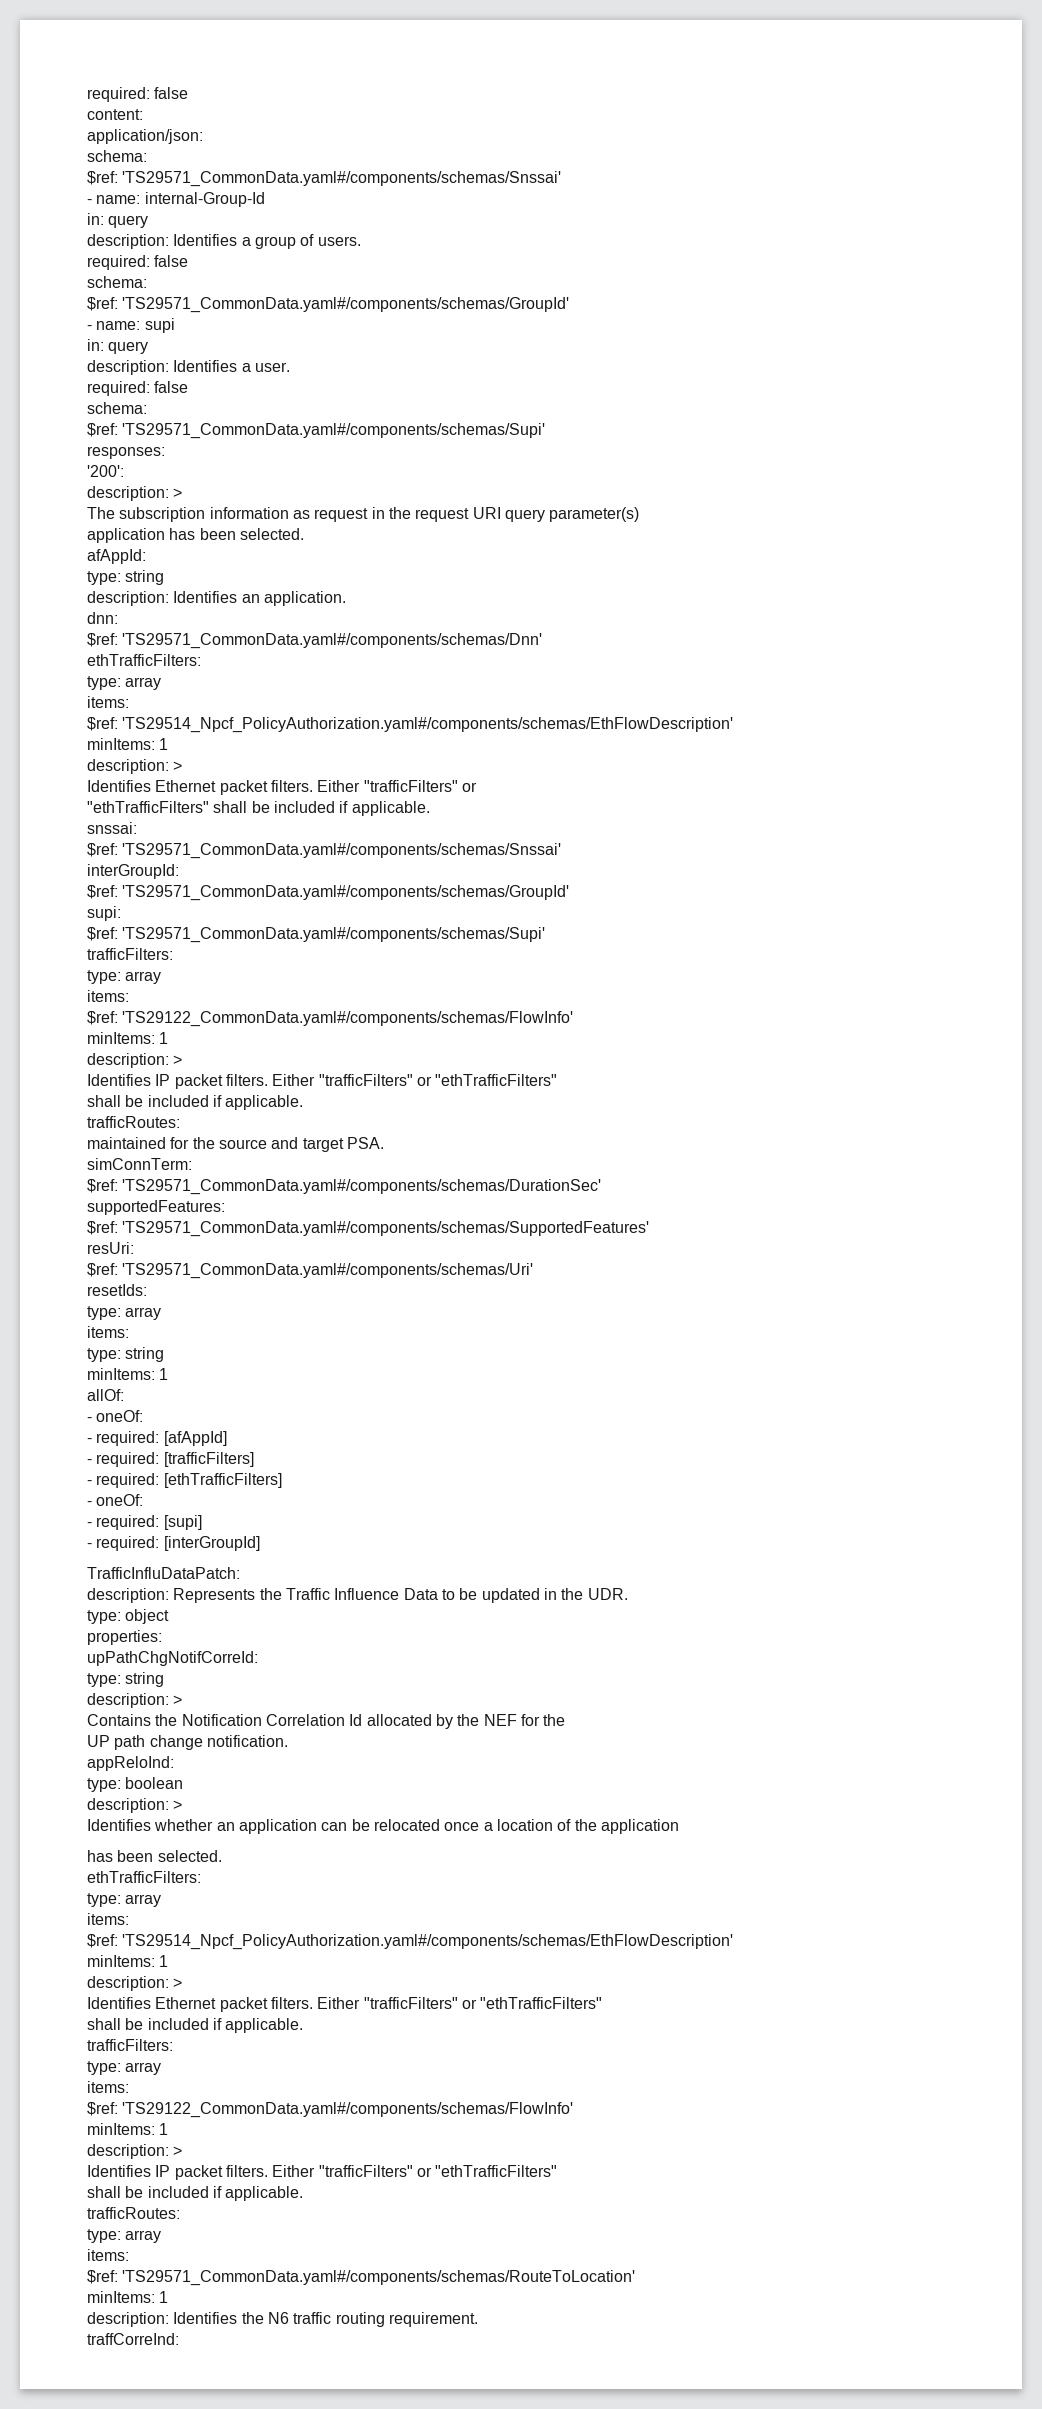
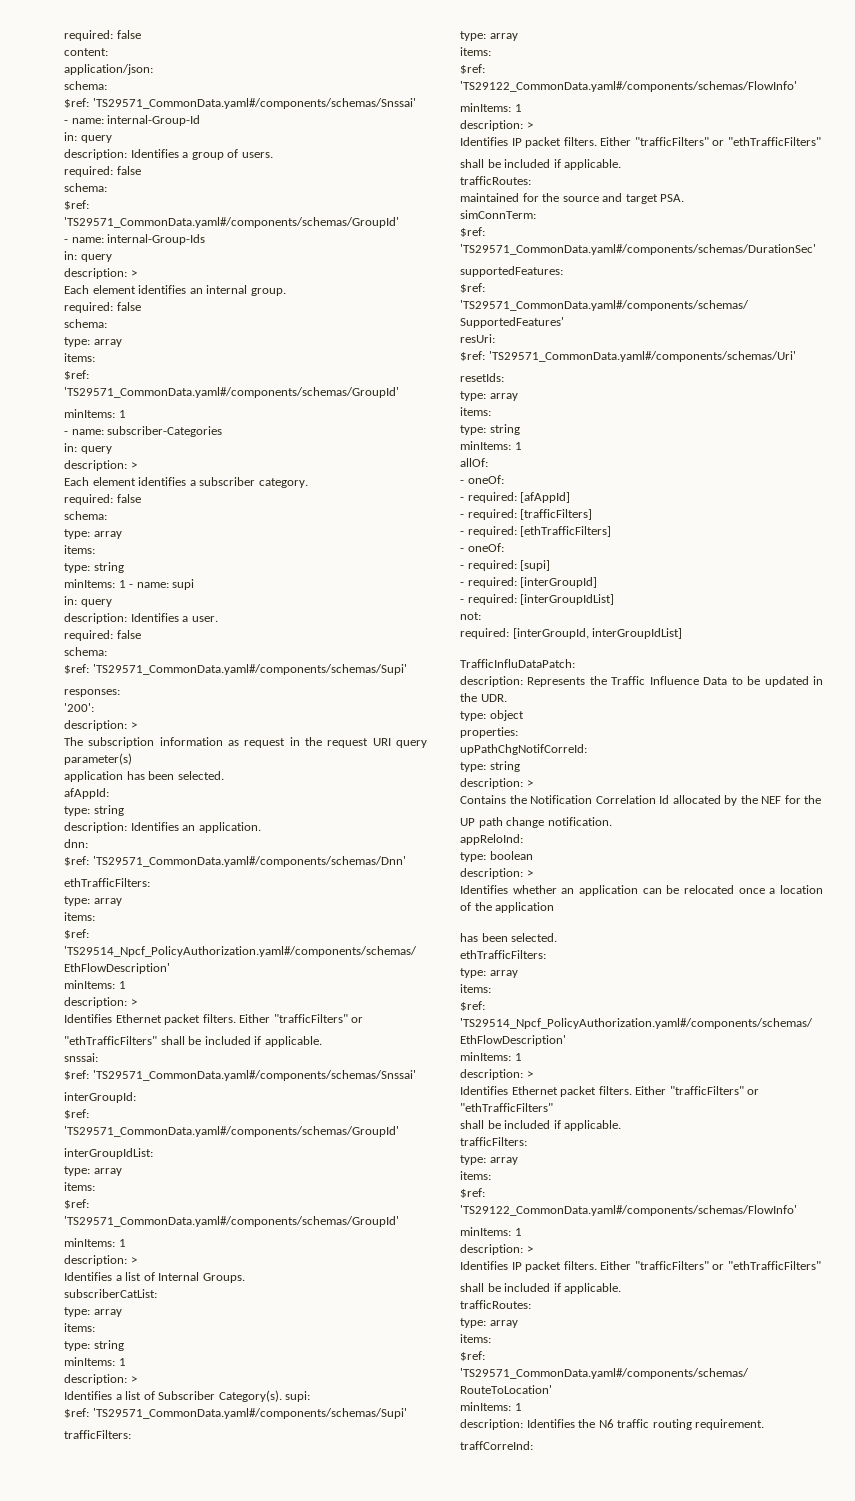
(141, 325) none -> [107,234,206,245] [64,251,112,262] [64,268,137,279] [64,285,286,296] [64,302,141,313] [64,319,107,328] [64,337,122,347] [64,353,95,362] [64,370,89,380] [64,387,399,398] [64,409,126,418] [64,426,223,437] [64,443,112,454] [64,460,137,471] [64,477,308,488] [64,494,141,505] [64,511,107,520] [64,529,122,539] [64,545,95,554] [64,562,124,573] [64,579,169,588] internal-Group-Ids // in: query // description: > // Each element identifies an internal group. // required: false // schema: // type: array // items: // $ref: 'TS29571_CommonData.yaml#/components/schemas/GroupId' // minItems: 1 // - name: subscriber-Categories // in: query // description: > // Each element identifies a subscriber category. // required: false // schema: // type: array // items: // type: string // minItems: 1 - name:
(570, 893) none -> [64,1148,153,1159] [64,1166,122,1176] [64,1182,95,1191] [64,1199,89,1209] [64,1216,399,1227] [64,1238,126,1247] [64,1255,137,1266] [64,1272,245,1283] [64,1289,157,1298] [64,1307,122,1317] [64,1323,95,1332] [64,1340,124,1351] [64,1357,126,1366] [64,1374,137,1385] [64,1390,282,1402] interGroupIdList: // type: array // items: // $ref: 'TS29571_CommonData.yaml#/components/schemas/GroupId' // minItems: 1 // description: > // Identifies a list of Internal Groups. // subscriberCatList: // type: array // items: // type: string // minItems: 1 // description: > // Identifies a list of Subscriber Category(s).
(260, 1543) none -> [460,594,615,605] [460,612,481,620] [460,628,683,639] // - required: [interGroupIdList] // not: // required: [interGroupId, interGroupIdList]

